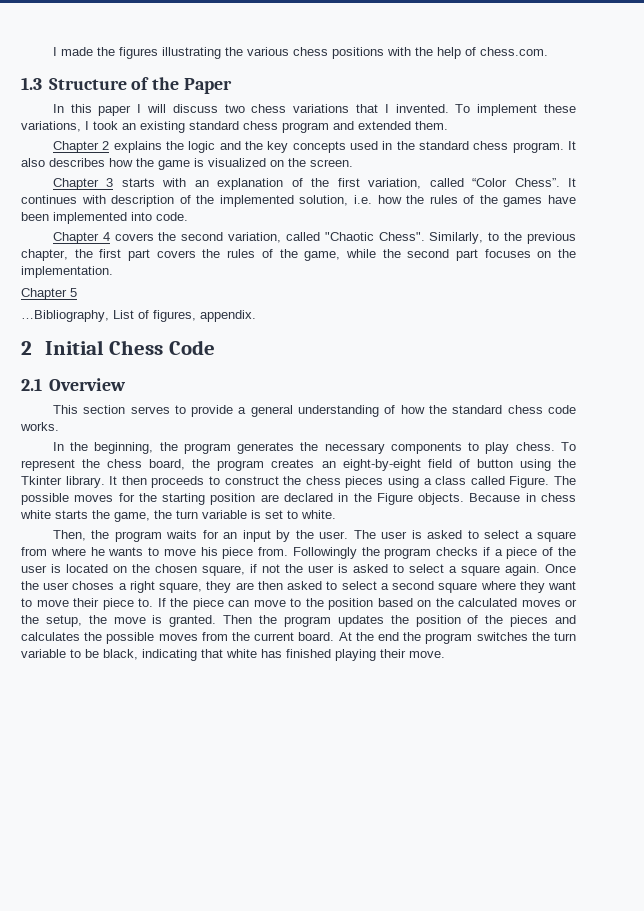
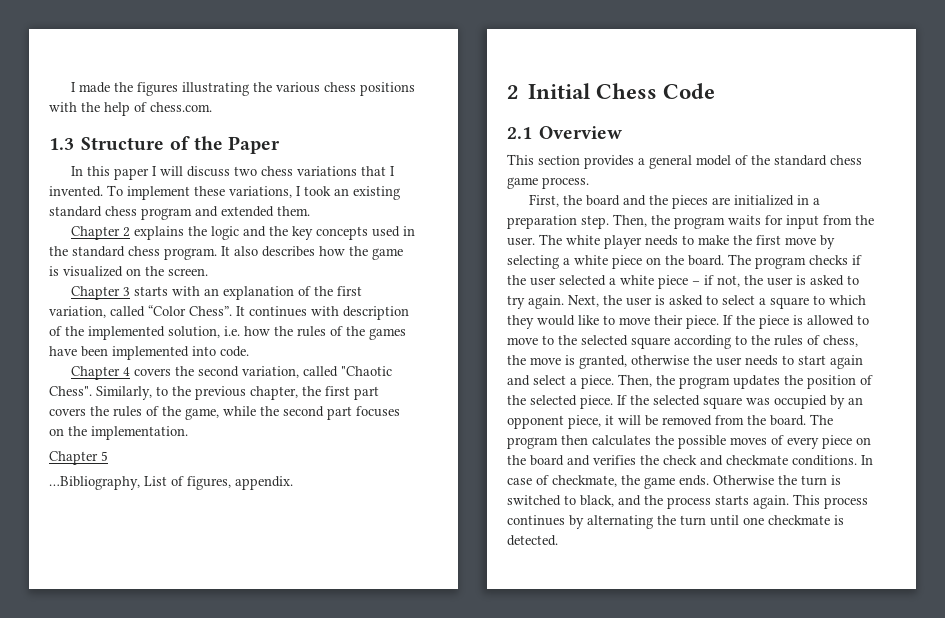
[130,405,576,417] [20,422,59,431] [52,442,576,454] [21,459,577,471] [21,476,577,488] [21,493,576,505] [20,510,336,522] serves to provide a general understanding of how the standard chess code works. // In the beginning, the program generates the necessary components to play chess. To represent the chess board, the program creates an eight-by-eight field of button using the Tkinter library. It then proceeds to construct the chess pieces using a class called Figure. The possible moves for the starting position are declared in the Figure objects. Because in chess white starts the game, the turn variable is set to white. // -> [584,155,862,169] [507,177,589,189] [528,194,820,209] [507,215,609,229] provides a general model of the standard chess game process. // First, the board and the pieces are initialized in a preparation step.
[223,530,576,542] [21,547,576,559] [21,564,280,576] an input by the user. The user is asked to select a square from where he wants to move his piece from. Followingly the program checks if a piece of the user is located on the chosen square, if not -> [786,215,874,229] [507,234,835,249] [507,254,862,269] [507,275,859,289] [507,295,599,309] input from the user. The white player needs to make the first move by selecting a white piece on the board. The program checks if the user selected a white piece – if not, the user is asked to try again. Next,
[505,564,576,576] [21,581,577,593] again. Once the user choses a right square, they are then asked to select a second square where they want -> [813,295,866,305] [507,315,599,329] to which they would like
[102,598,153,610] piece to. -> [686,315,719,329] piece.
[228,598,577,610] [21,615,253,627] can move to the position based on the calculated moves or the setup, the move is granted. Then -> [793,315,869,326] [507,335,858,349] [507,355,863,369] [507,374,652,389] is allowed to move to the selected square according to the rules of chess, the move is granted, otherwise the user needs to start again and select a piece. Then,
[510,615,577,627] [21,632,576,644] [21,649,445,661] pieces and calculates the possible moves from the current board. At the end the program switches the turn variable to be black, indicating that white has finished playing their move. -> [530,395,863,409] [507,414,833,429] [507,435,871,449] [507,455,873,466] [507,475,841,489] [507,494,868,509] [507,515,844,529] [507,535,558,546] selected piece. If the selected square was occupied by an opponent piece, it will be removed from the board. The program then calculates the possible moves of every piece on the board and verifies the check and checkmate conditions. In case of checkmate, the game ends. Otherwise the turn is switched to black, and the process starts again. This process continues by alternating the turn until one checkmate is detected.

